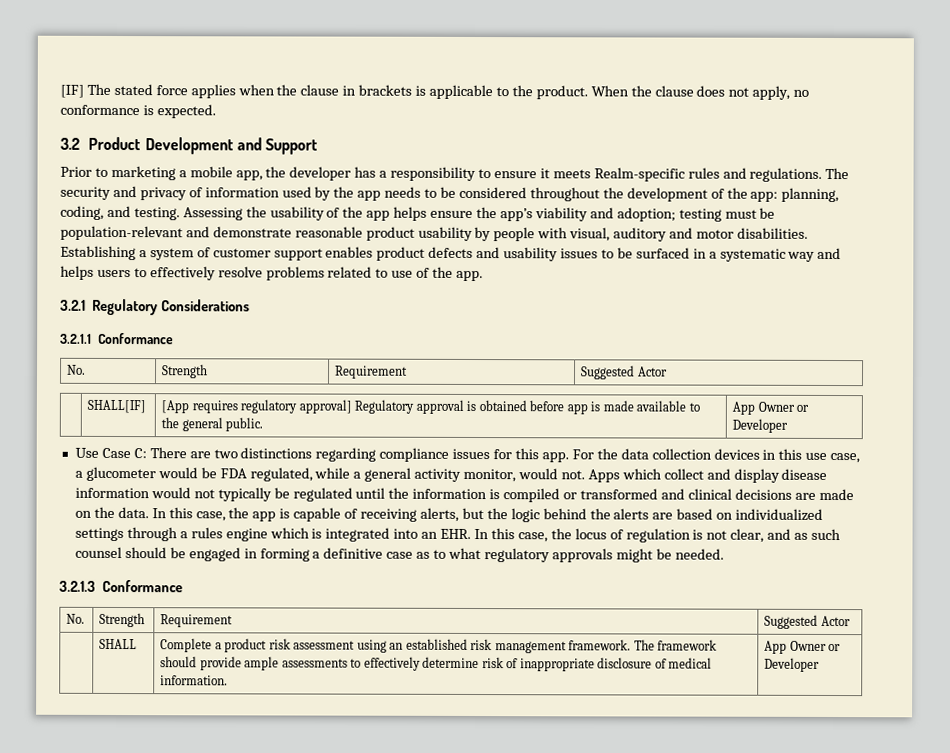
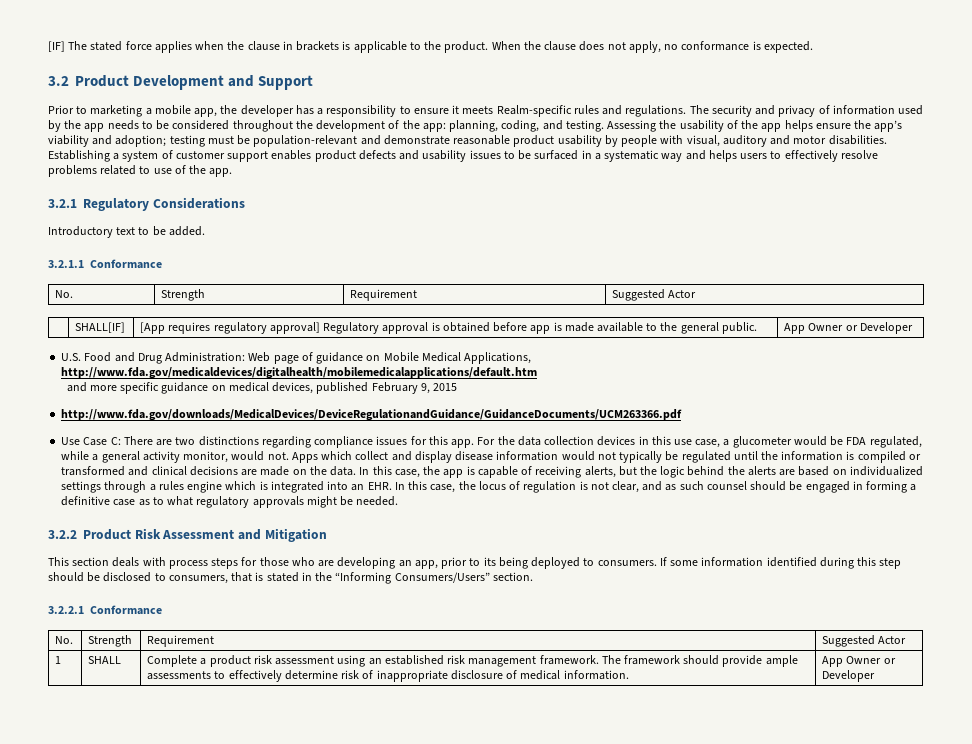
(251, 305) none -> [48,226,205,238] // Introductory text to be added.
(789, 425) none -> [61,352,532,364] [61,367,538,379] [66,382,458,394] [61,409,683,421] // U.S. Food and Drug Administration: Web page of guidance on Mobile Medical Applications, http://www.fda.gov/medicaldevices/digitalhealth/mobilemedicalapplications/default.htm // and more specific guidance on medical devices, published February 9, 2015 // http://www.fda.gov/downloads/MedicalDevices/DeviceRegulationandGuidance/GuidanceDocuments/UCM263366.pdf
[59,579,184,593] [66,613,86,624] [99,612,146,628] [160,614,234,628] [764,614,851,629] 3.2.1.3 Conformance // No. | Strength | Requirement | Suggested Actor // -> [48,528,327,542] [48,557,902,569] [48,572,533,584] [48,605,162,615] [55,636,74,644] [88,635,133,647] [147,635,215,647] [822,635,907,647] [55,656,62,664] 3.2.2 Product Risk Assessment and Mitigation // This section deals with process steps for those who are developing an app, prior to its being deployed to consumers. If some information identified during this step should be disclosed to consumers, that is stated in the “Informing Consumers/Users” section. // 3.2.2.1 Conformance // No. | Strength | Requirement | Suggested Actor // 1

